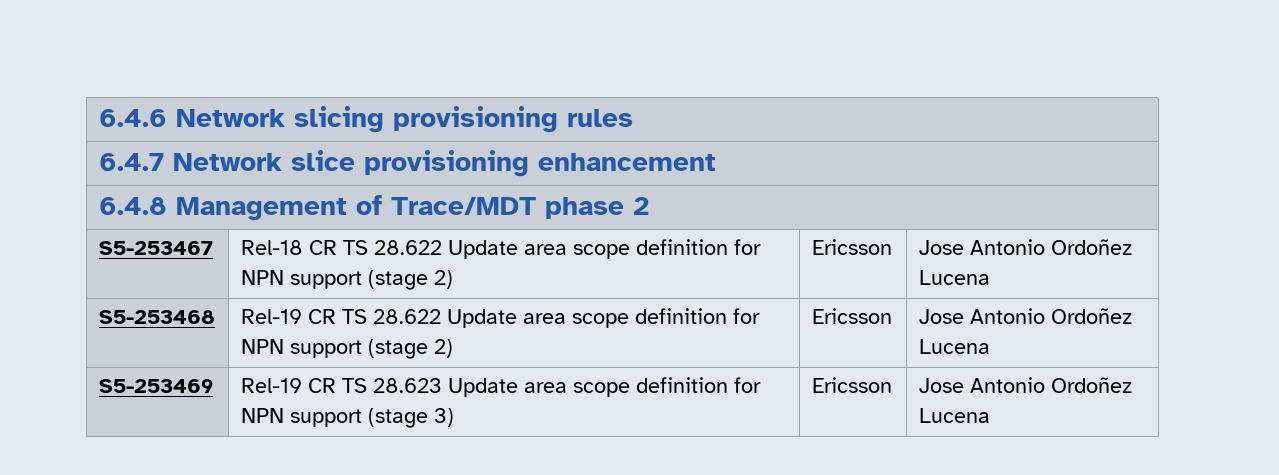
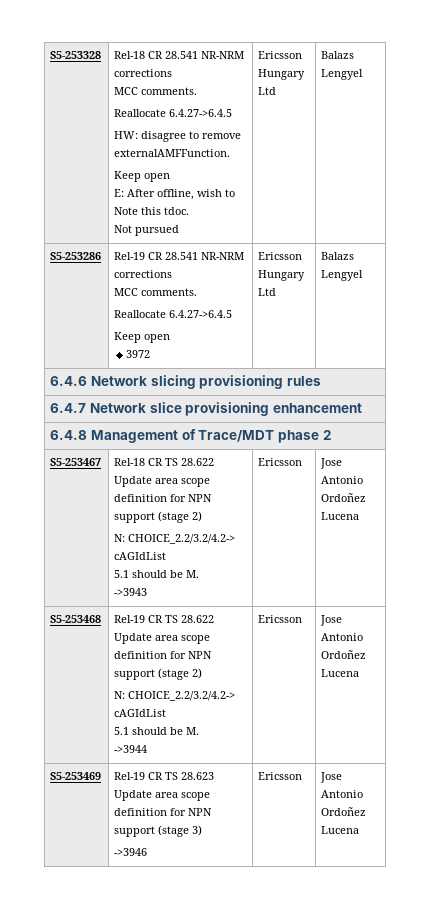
(98, 118) none -> [50,51,102,59] [114,51,245,59] [114,69,173,77] [114,87,198,95] [114,109,233,117] [114,131,242,142] [114,149,231,157] [114,171,171,182] [114,189,236,200] [114,207,190,215] [114,225,180,236] [258,51,303,59] [258,69,306,80] [258,87,277,95] [321,51,355,59] [321,69,364,80] [50,252,102,260] [114,252,245,260] [114,270,173,278] [114,288,198,296] [114,310,233,318] [114,332,171,343] [126,350,151,358] [258,252,303,260] [258,270,306,281] [258,288,277,296] [321,252,355,260] [321,270,364,281] S5-253328 | Rel-18 CR 28.541 NR-NRM corrections // MCC comments. // Reallocate 6.4.27->6.4.5 // HW: disagree to remove externalAMFFunction. // Keep open // E: After offline, wish to Note this tdoc. // Not pursued | Ericsson Hungary Ltd | Balazs Lengyel // S5-253286 | Rel-19 CR 28.541 NR-NRM corrections // MCC comments. // Reallocate 6.4.27->6.4.5 // Keep open // 3972 | Ericsson Hungary Ltd | Balazs Lengyel //
(453, 279) none -> [114,534,236,544] [114,552,167,560] [114,570,200,578] [114,588,148,596] // N: CHOICE_2.2/3.2/4.2-> cAGIdList // 5.1 should be M. // ->3943
(453, 348) none -> [114,691,236,701] [114,709,167,717] [114,727,200,735] [114,745,148,753] // N: CHOICE_2.2/3.2/4.2-> cAGIdList // 5.1 should be M. // ->3944
(454, 417) none -> [114,848,148,856] // ->3946

